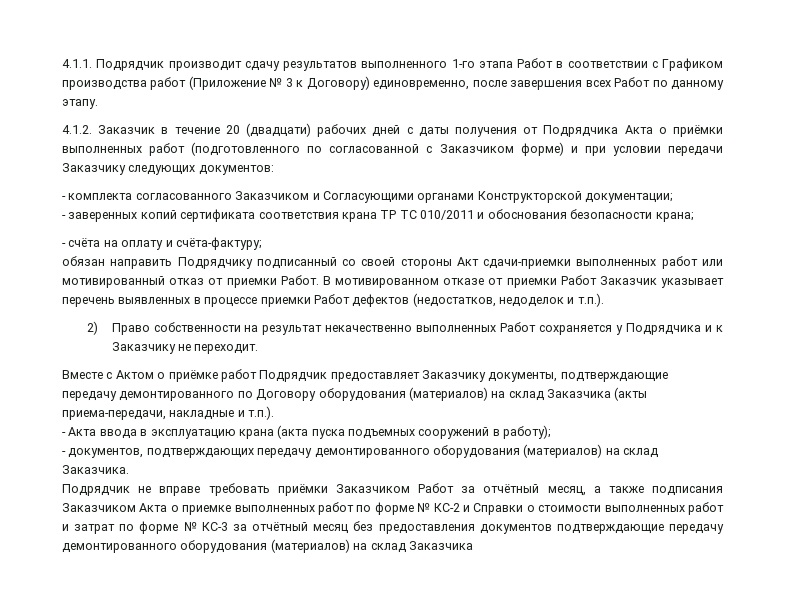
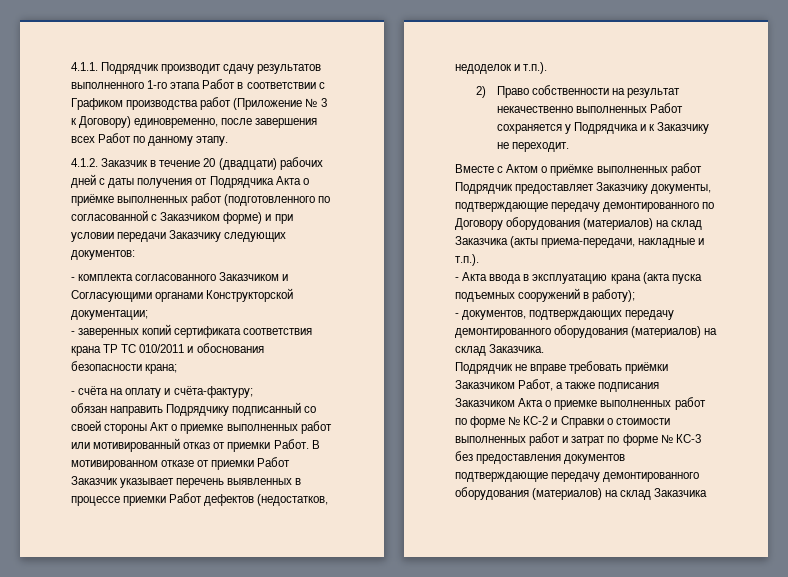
[673,125,723,137] приёмки -> [71,194,114,206] приёмке
[483,259,572,269] сдачи-приемки -> [171,424,224,434] о приемке
(218, 376) none -> [596,166,668,173] выполненных
[418,483,586,496] Работ за отчётный месяц, -> [518,379,554,391] Работ,
[232,522,349,534] за отчётный месяц -> (701, 438) none

